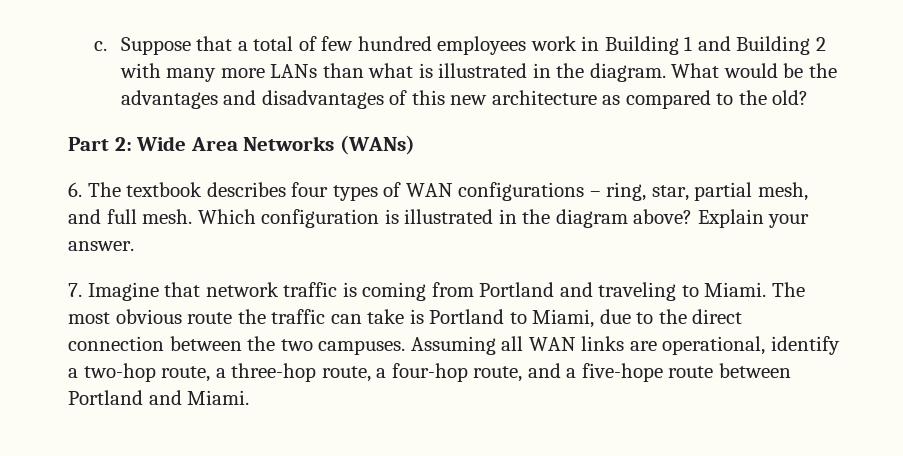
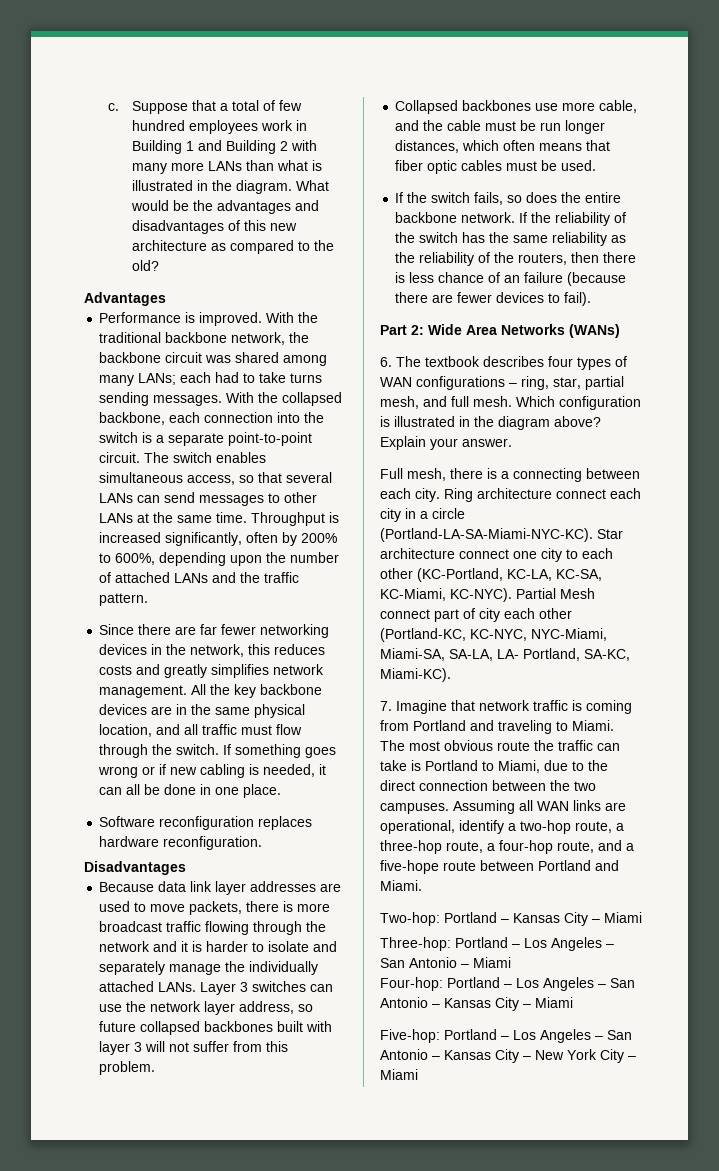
(809, 97) none -> [84,292,166,306] [99,312,319,326] [99,332,310,345] [99,352,328,366] [99,372,323,386] [99,392,343,406] [99,412,325,425] [99,432,313,446] [99,452,267,463] [99,472,333,485] [99,492,318,506] [99,512,340,526] [99,532,338,546] [99,552,340,566] [99,572,300,583] [99,593,149,606] [99,624,330,638] [99,644,326,657] [99,664,325,678] [99,684,323,698] [99,704,306,718] [99,724,303,737] [99,744,337,758] [98,764,327,778] [99,784,282,798] [99,816,313,830] [99,836,263,850] [84,861,186,875] [99,881,342,895] [99,901,331,915] [99,921,327,935] [99,941,338,952] [99,961,319,975] [99,981,334,995] [99,1001,314,1015] [99,1021,333,1035] [99,1041,289,1055] [99,1061,156,1075] [395,100,638,114] [395,120,606,134] [395,140,611,153] [395,160,597,174] [395,192,622,205] [395,212,627,226] [395,232,627,246] [395,252,637,266] [395,272,627,286] [395,292,592,306] // Advantages // Performance is improved. With the traditional backbone network, the backbone circuit was shared among many LANs; each had to take turns sending messages. With the collapsed backbone, each connection into the switch is a separate point-to-point circuit. The switch enables simultaneous access, so that several LANs can send messages to other LANs at the same time. Throughput is increased significantly, often by 200% to 600%, depending upon the number of attached LANs and the traffic pattern. // Since there are far fewer networking devices in the network, this reduces costs and greatly simplifies network management. All the key backbone devices are in the same physical location, and all traffic must flow through the switch. If something goes wrong or if new cabling is needed, it can all be done in one place. // Software reconfiguration replaces hardware reconfiguration. // Disadvantages // Because data link layer addresses are used to move packets, there is more broadcast traffic flowing through the network and it is harder to isolate and separately manage the individually attached LANs. Layer 3 switches can use the network layer address, so future collapsed backbones built with layer 3 will not suffer from this problem. // Collapsed backbones use more cable, and the cable must be run longer distances, which often means that fiber optic cables must be used. // If the switch fails, so does the entire backbone network. If the reliability of the switch has the same reliability as the reliability of the routers, then there is less chance of an failure (because there are fewer devices to fail).
(134, 246) none -> [380,468,640,482] [380,488,641,502] [380,508,465,522] [380,528,623,542] [380,548,613,562] [380,568,602,582] [380,588,595,602] [380,608,572,622] [380,628,607,642] [380,648,630,661] [380,668,451,682] // Full mesh, there is a connecting between each city. Ring architecture connect each city in a circle (Portland-LA-SA-Miami-NYC-KC). Star architecture connect one city to each other (KC-Portland, KC-LA, KC-SA, KC-Miami, KC-NYC). Partial Mesh connect part of city each other (Portland-KC, KC-NYC, NYC-Miami, Miami-SA, SA-LA, LA- Portland, SA-KC, Miami-KC).
(250, 397) none -> [380,912,642,926] [380,937,614,951] [380,957,511,968] [380,977,635,991] [380,997,573,1011] [380,1029,632,1043] [380,1049,636,1063] [380,1069,418,1080] // Two-hop: Portland – Kansas City – Miami // Three-hop: Portland – Los Angeles – San Antonio – Miami // Four-hop: Portland – Los Angeles – San Antonio – Kansas City – Miami // Five-hop: Portland – Los Angeles – San Antonio – Kansas City – New York City – Miami

